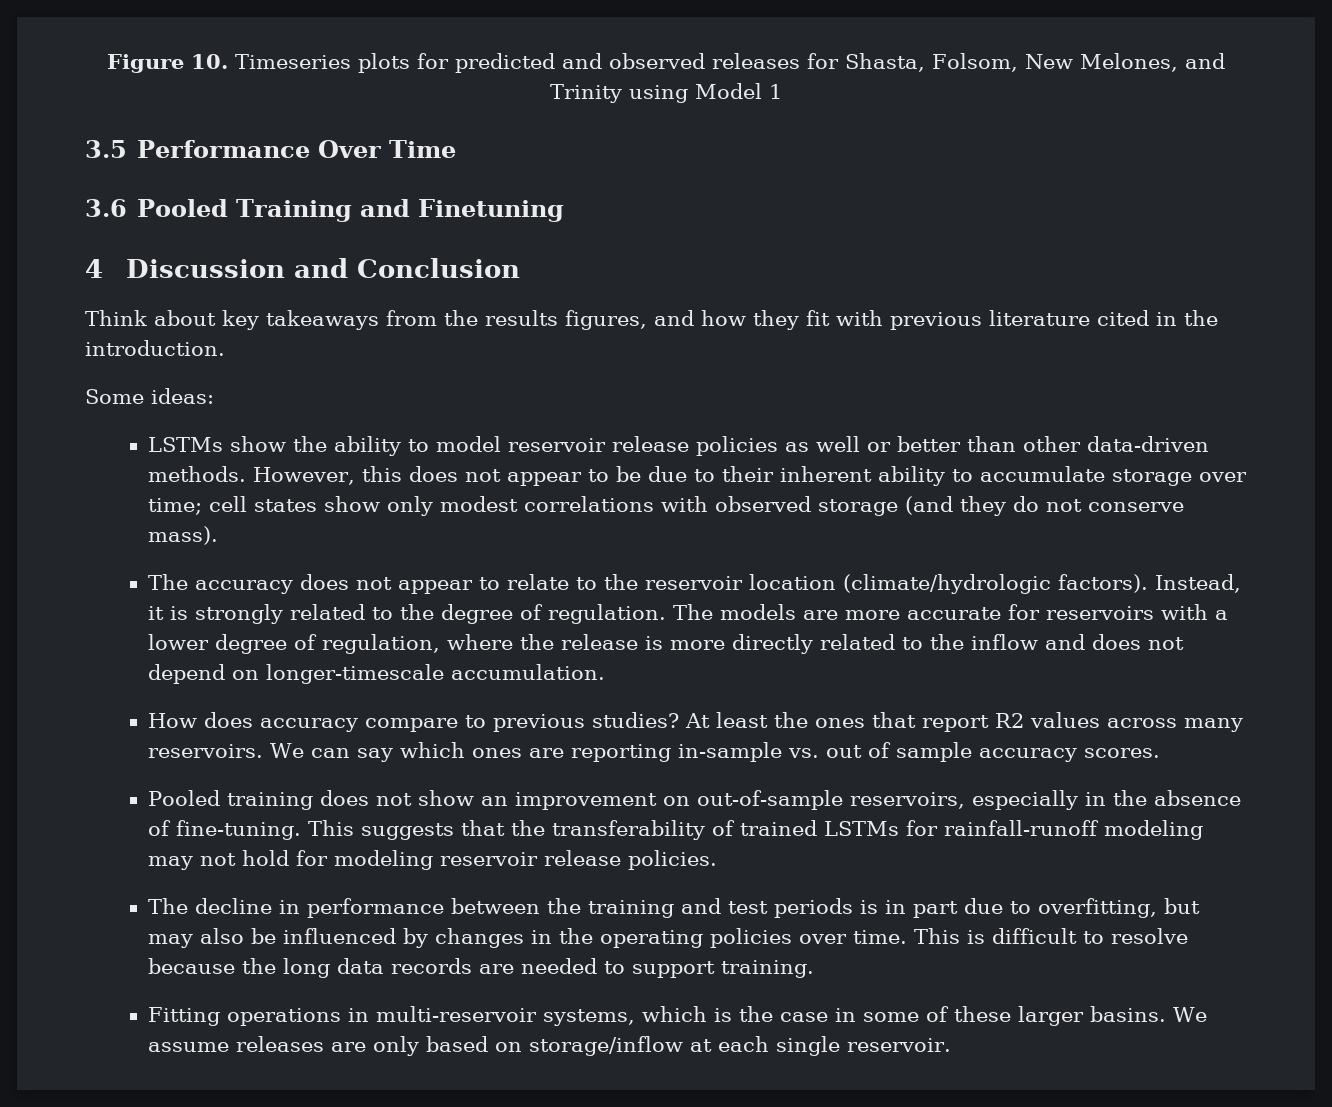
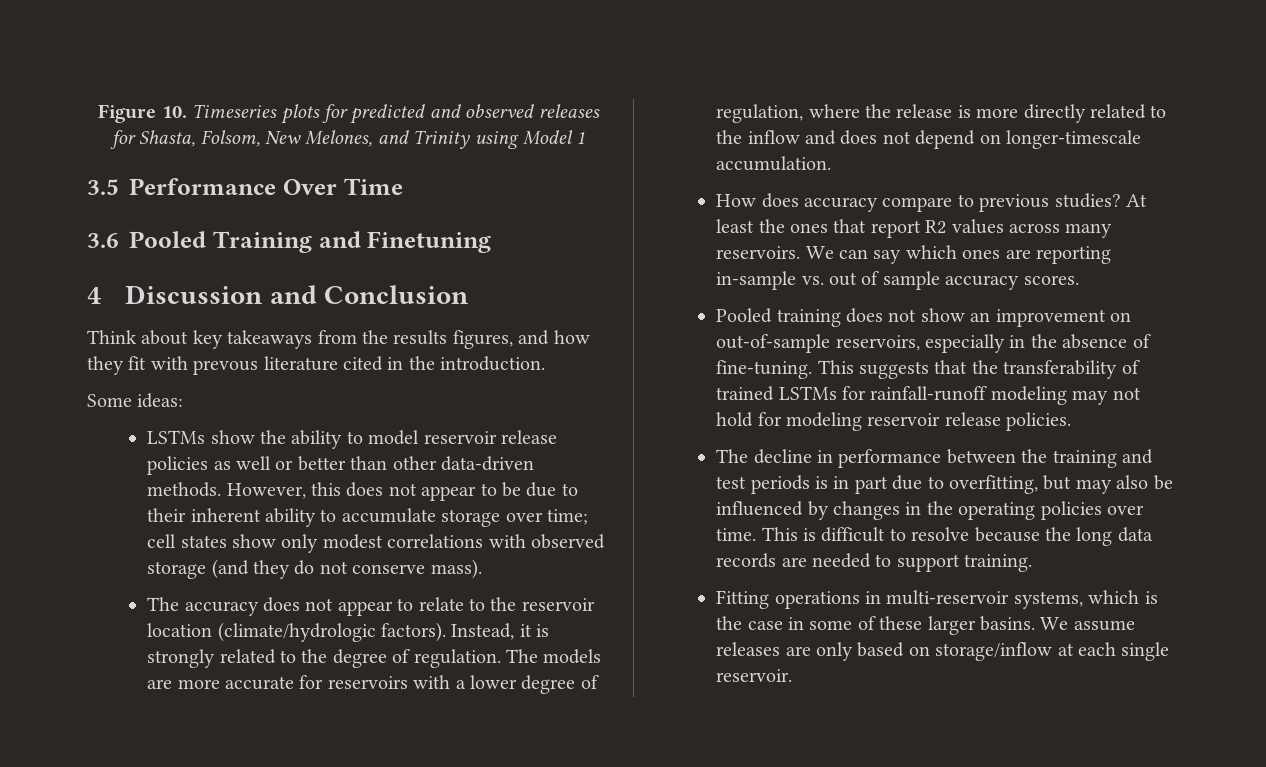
[890,312,982,330] previous -> [193,360,259,375] prevous

